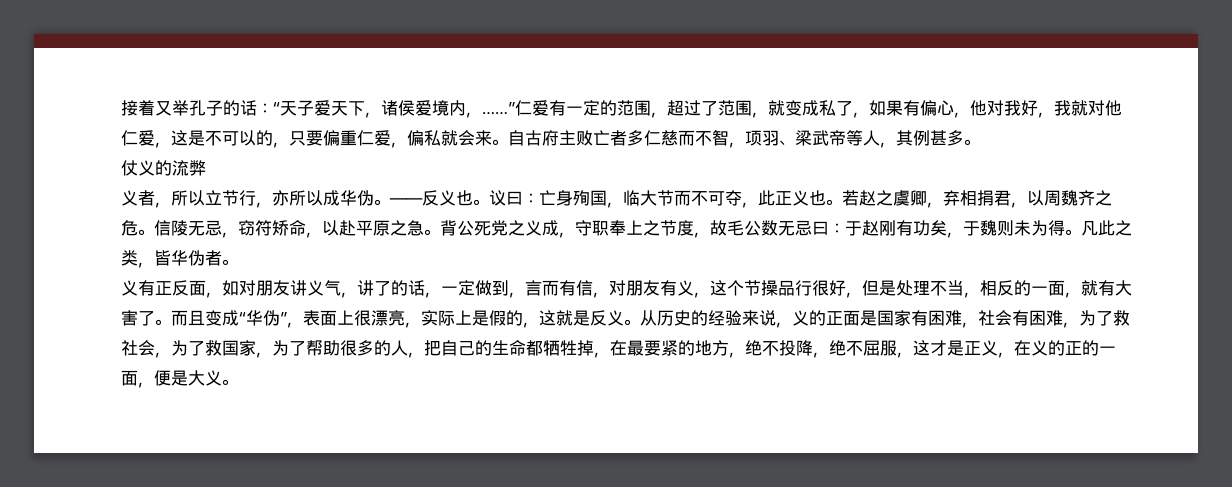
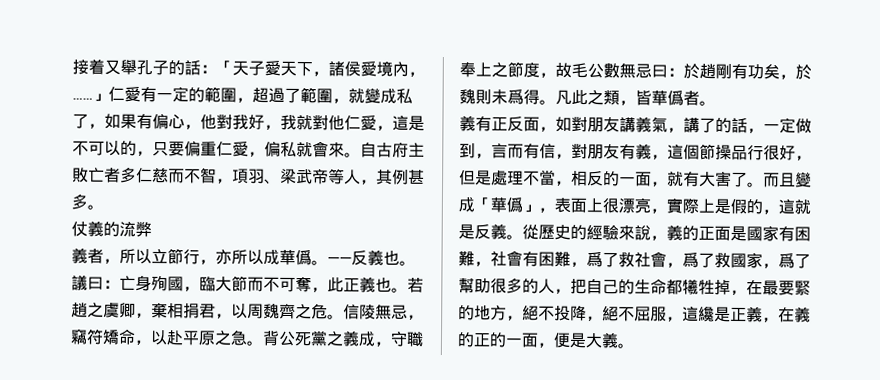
[172,100,802,118] 举孔子的话：“天子爱天下，诸侯爱境内，……”仁爱有一定的范围，超过了范围，就变 -> [120,59,425,77] [72,86,381,104] 舉孔子的話：「天子愛天下，諸侯愛境內，……」仁愛有一定的範圍，超過了範圍，就變
[987,100,1004,116] 对 -> [216,114,233,130] 對
[1088,100,1122,116] [121,130,188,148] 对他仁爱，这 -> [312,114,409,131] 對他仁愛，這
[374,130,391,146] 爱 -> [232,141,249,157] 愛
[458,130,492,146] 会来 -> [312,141,345,158] 會來
[576,130,593,146] 败 -> [72,167,89,183] 敗
[745,130,762,146] 项 -> [232,168,249,184] 項
[138,160,155,176] 义 -> [87,220,104,237] 義
[121,190,138,206] 义 -> [71,247,88,264] 義
[222,190,239,206] 节 -> [167,248,184,265] 節
[340,190,374,206] 华伪 -> [279,249,312,266] 華僞
[439,190,506,206] 义也。议 -> [367,249,416,266] [71,275,88,291] 義也。議
[590,190,876,208] 国，临大节而不可夺，此正义也。若赵 -> [167,275,424,293] [71,302,88,318] 國，臨大節而不可奪，此正義也。若趙
[943,190,960,206] 弃 -> [151,302,168,319] 棄
[1078,190,1095,206] 齐 -> [279,303,296,320] 齊
[188,220,289,238] 无忌，窃符矫 -> [375,304,424,320] [70,328,120,345] 無忌，竊符矯
[491,220,1132,238] [121,250,205,268] 党之义成，守职奉上之节度，故毛公数无忌曰：于赵刚有功矣，于魏则未为得。凡此之类，皆华伪 -> [310,330,424,347] [459,61,812,80] [459,88,684,106] 黨之義成，守職奉上之節度，故毛公數無忌曰：於趙剛有功矣，於魏則未爲得。凡此之類，皆華僞
[121,280,138,296] 义 -> [459,115,476,132] 義
[239,280,425,298] 对朋友讲义气，讲了的话 -> [571,116,748,134] 對朋友講義氣，講了的話
[609,280,761,298] 对朋友有义，这个节 -> [571,143,716,160] 對朋友有義，這個節
[896,280,964,296] 处理不当 -> [491,169,556,186] 處理不當
[205,310,287,326] 变成“华伪” -> [795,171,812,188] [458,197,539,213] 變成「華僞」
[421,310,455,326] 实际 -> [666,197,699,214] 實際
[539,310,1130,328] [121,340,323,358] 这就是反义。从历史的经验来说，义的正面是国家有困难，社会有困难，为了救社会，为了救国家，为了帮 -> [778,198,811,215] [458,223,811,242] [458,250,811,269] [458,278,475,294] 這就是反義。從歷史的經驗來說，義的正面是國家有困難，社會有困難，爲了救社會，爲了救國家，爲了幫
[543,340,560,356] 牺 -> [682,279,699,295] 犧
[661,340,678,356] 紧 -> [794,280,811,296] 緊
[745,340,762,356] 绝 -> [522,305,539,321] 絕
[829,340,846,356] 绝 -> [602,306,619,322] 絕
[913,340,1048,358] 这才是正义，在义 -> [682,305,811,323] 這纔是正義，在義
[205,370,222,386] 义 -> [601,332,619,349] 義

